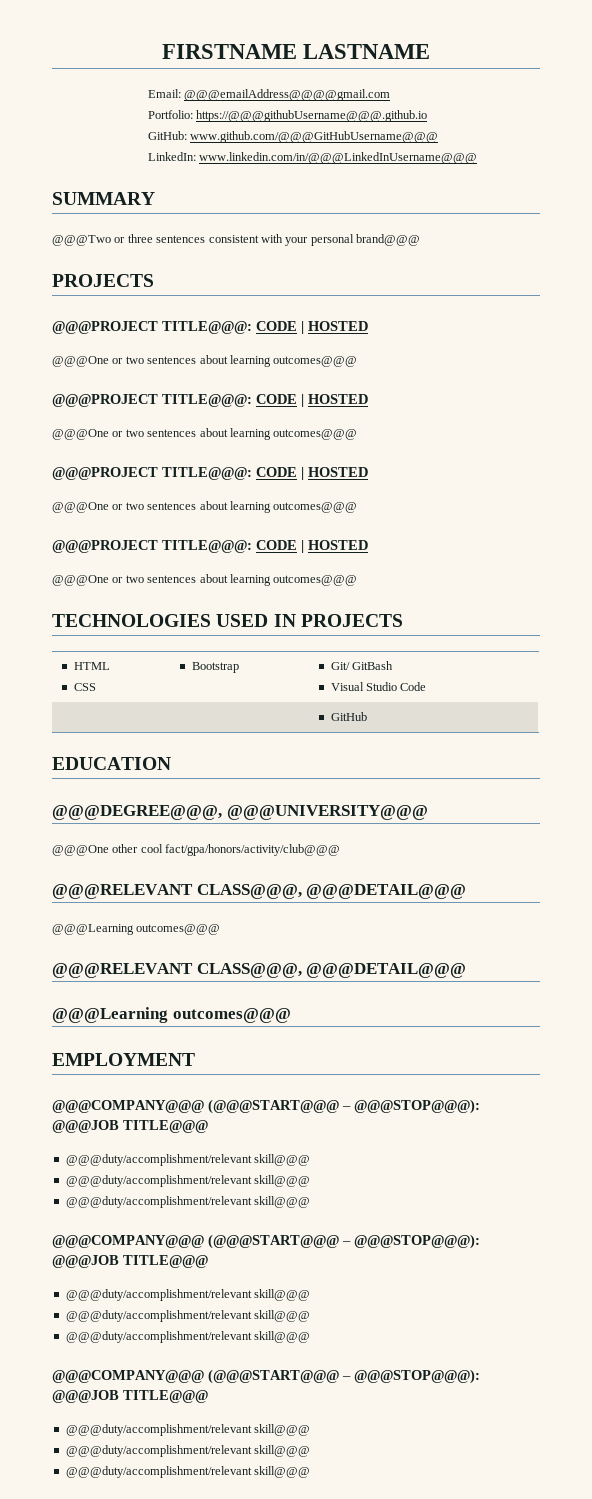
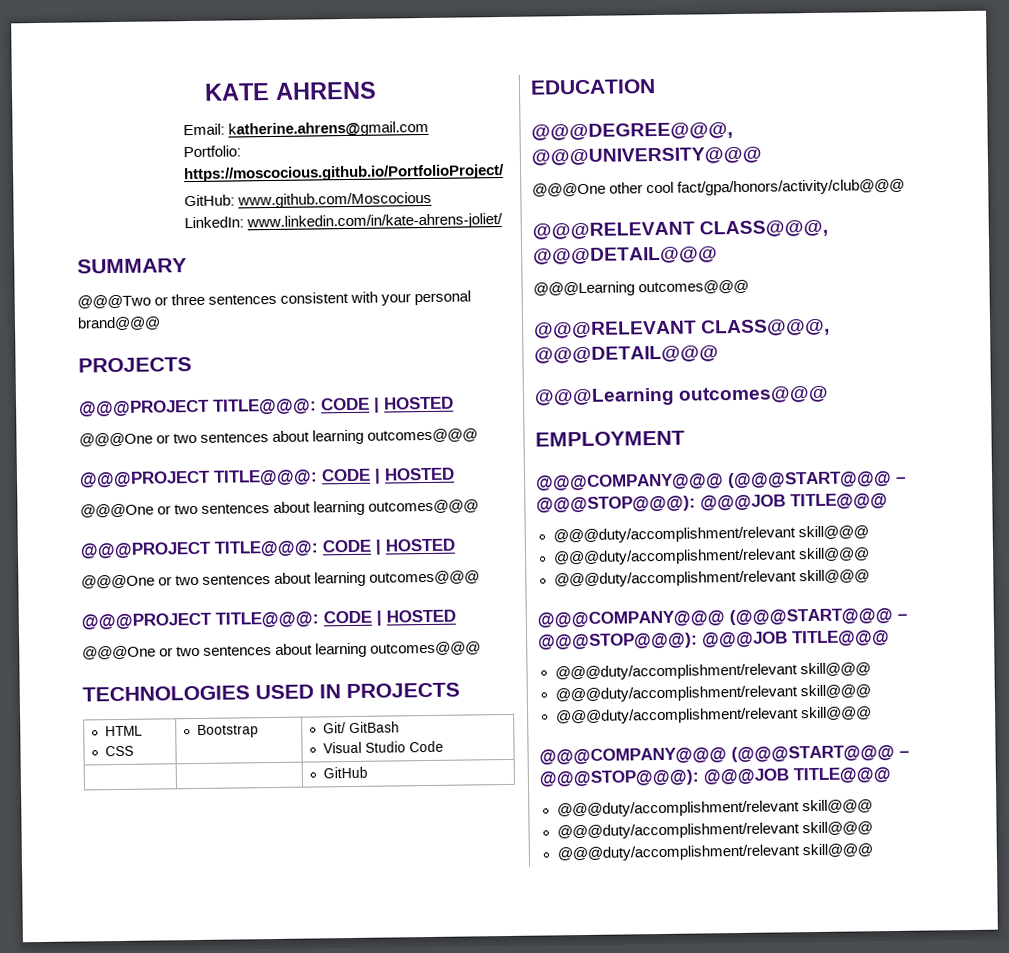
[161,44,431,59] FIRSTNAME LASTNAME -> [204,81,377,101] KATE AHRENS
[184,89,391,101] @@@emailAddress@@@@gmail.com -> [227,120,429,138] katherine.ahrens@gmail.com
[196,110,428,122] https://@@@githubUsername@@@.github.io -> [182,163,505,183] https://moscocious.github.io/PortfolioProject/
[190,131,439,143] www.github.com/@@@GitHubUsername@@@ -> [236,191,432,209] www.github.com/Moscocious
[199,152,478,164] www.linkedin.com/in/@@@LinkedInUsername@@@ -> [245,213,503,231] www.linkedin.com/in/kate-ahrens-joliet/

